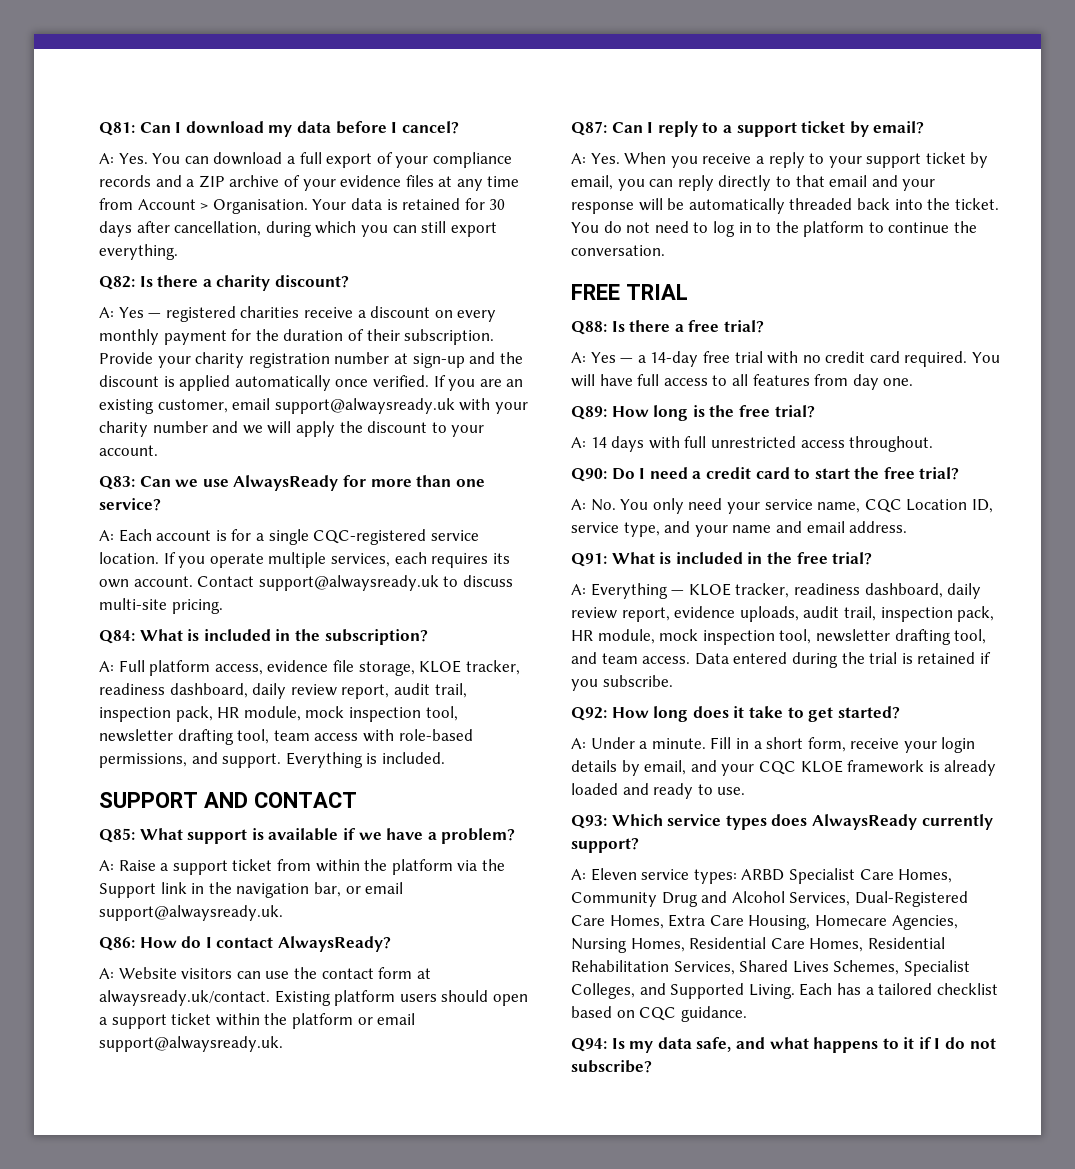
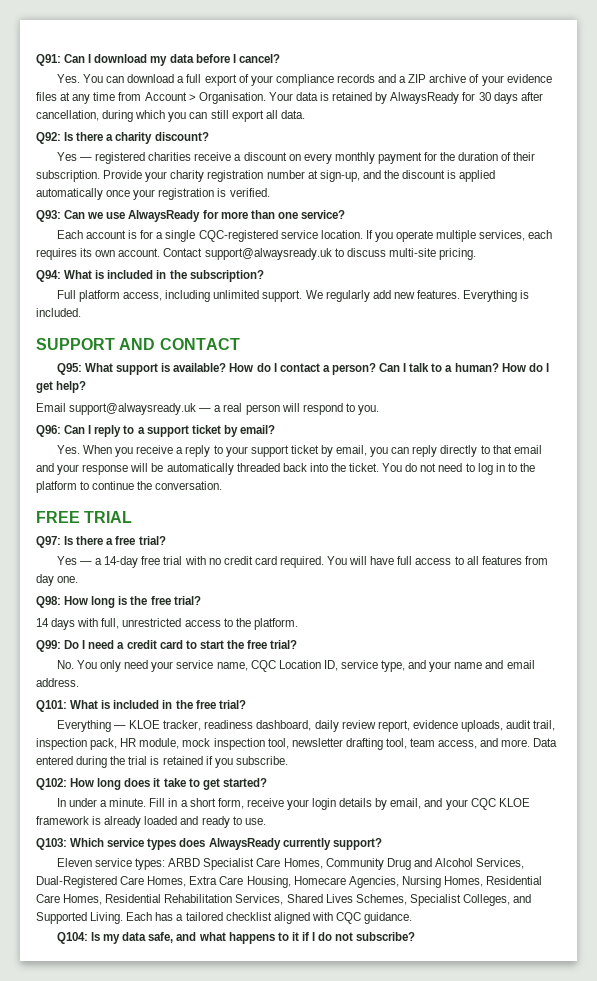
[99,122,135,136] Q81: -> [36,54,61,66] Q91:
[99,153,114,164] A: -> (280, 58) none
(461, 204) none -> [375,92,460,104] by AlwaysReady
[99,244,178,260] [99,276,135,290] everything. // Q82: -> [265,110,305,119] [36,132,61,144] all data. // Q92:
[99,307,114,318] A: -> (209, 136) none
[412,353,465,368] sign-up -> [319,170,360,182] sign-up,
[372,375,524,391] [99,398,528,414] [99,421,485,437] [99,445,158,456] [99,476,135,490] verified. If you are an existing customer, email support@alwaysready.uk with your charity number and we will apply the discount to your account. // Q83: -> [133,188,270,200] [36,210,61,222] your registration is verified. // Q93:
[99,530,114,541] A: -> (345, 214) none
[99,630,135,644] Q84: -> [36,270,61,282] Q94:
[99,661,114,672] A: -> (264, 276) none
[267,660,520,676] [99,683,467,699] [99,706,458,722] [99,729,473,745] [99,752,282,768] evidence file storage, KLOE tracker, readiness dashboard, daily review report, audit trail, inspection pack, HR module, mock inspection tool, newsletter drafting tool, team access with role-based permissions, and support. -> [165,290,460,302] including unlimited support. We regularly add new features.
[99,828,135,843] Q85: -> [56,363,82,375] Q95:
[268,828,516,844] [99,859,505,875] [99,882,404,898] [99,905,283,921] [99,936,391,952] [99,967,431,979] [99,990,528,1006] [99,1013,416,1029] [99,1036,283,1052] [571,121,607,136] available if we have a problem? // A: Raise a support ticket from within the platform via the Support link in the navigation bar, or email support@alwaysready.uk. // Q86: How do I contact AlwaysReady? // A: Website visitors can use the contact form at alwaysready.uk/contact. Existing platform users should open a support ticket within the platform or email support@alwaysready.uk. // Q87: -> [173,363,549,375] [36,381,87,393] [36,403,379,415] [36,425,61,437] available? How do I contact a person? Can I talk to a human? How do I get help? // Email support@alwaysready.uk — a real person will respond to you. // Q96:
[571,153,586,164] A: -> (275, 429) none
[571,321,607,335] Q88: -> [36,536,61,548] Q97:
[571,352,586,363] A: -> (166, 540) none
[571,406,607,420] Q89: -> [36,596,61,608] Q98:
[571,437,586,448] A: -> (201, 600) none
[684,436,707,448] full -> [101,618,120,629] full,
[849,436,934,452] [571,468,607,482] throughout. // Q90: -> [223,618,298,630] [36,640,61,652] to the platform. // Q99:
[571,499,586,510] A: -> (298, 644) none
[571,553,607,567] Q91: -> [36,700,67,712] Q101:
[571,584,586,595] A: -> (246, 704) none
[571,652,691,664] and team access. -> [410,738,531,749] team access, and more.
[571,707,607,721] Q92: -> [36,778,67,790] Q102:
[571,737,635,749] A: Under -> [56,798,97,807] In under
[571,815,607,829] Q93: -> [36,838,67,850] Q103:
[571,869,586,880] A: -> (382, 844) none
[571,1006,635,1018] based on -> [273,912,333,924] aligned with
[571,1038,607,1052] Q94: -> [56,932,88,944] Q104:

